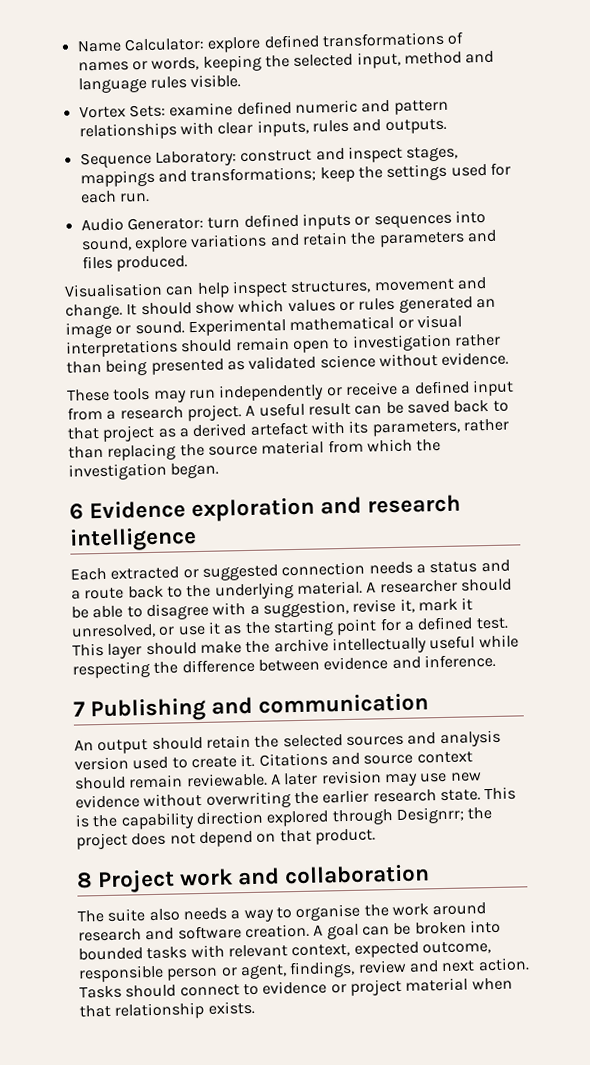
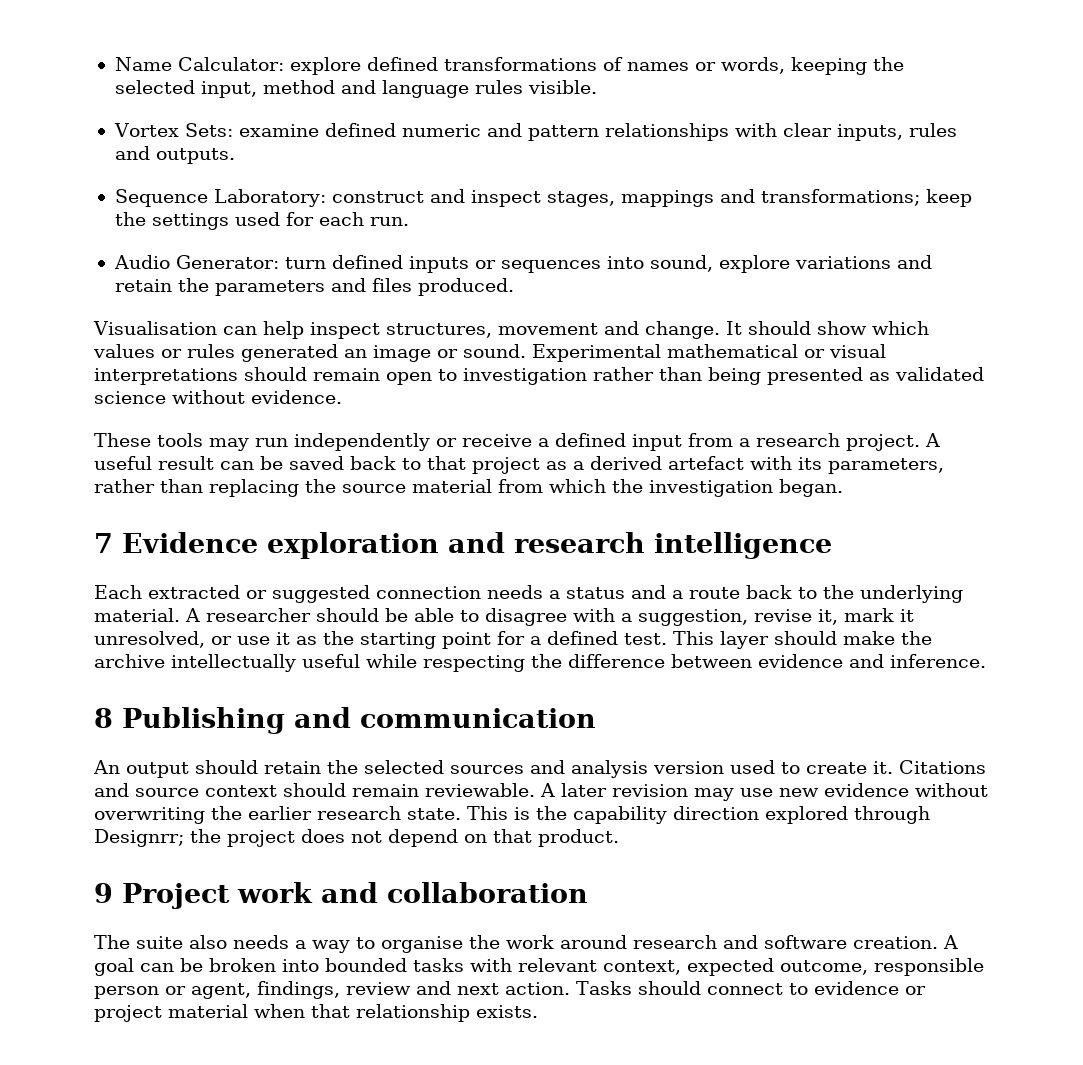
[69,503,84,520] 6 -> [94,533,113,553] 7
[73,701,85,717] 7 -> [94,708,113,728] 8
[76,872,93,889] 8 -> [94,883,113,903] 9

